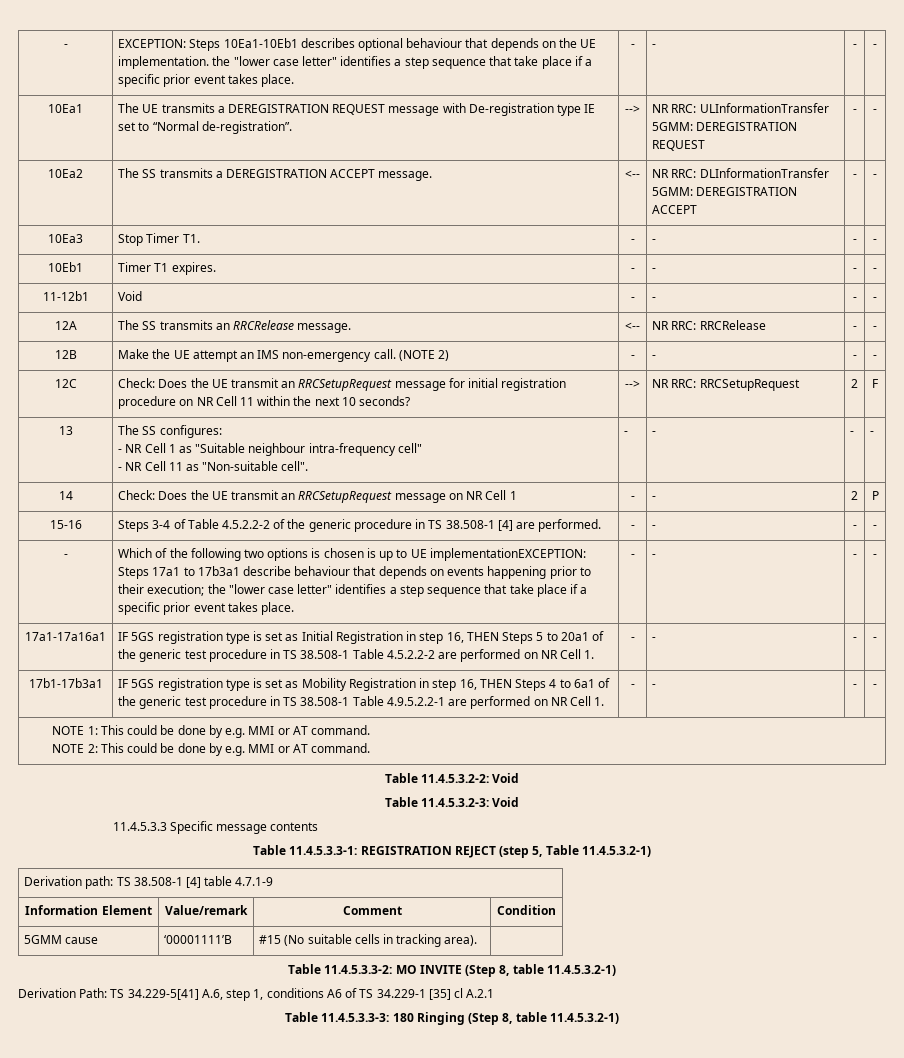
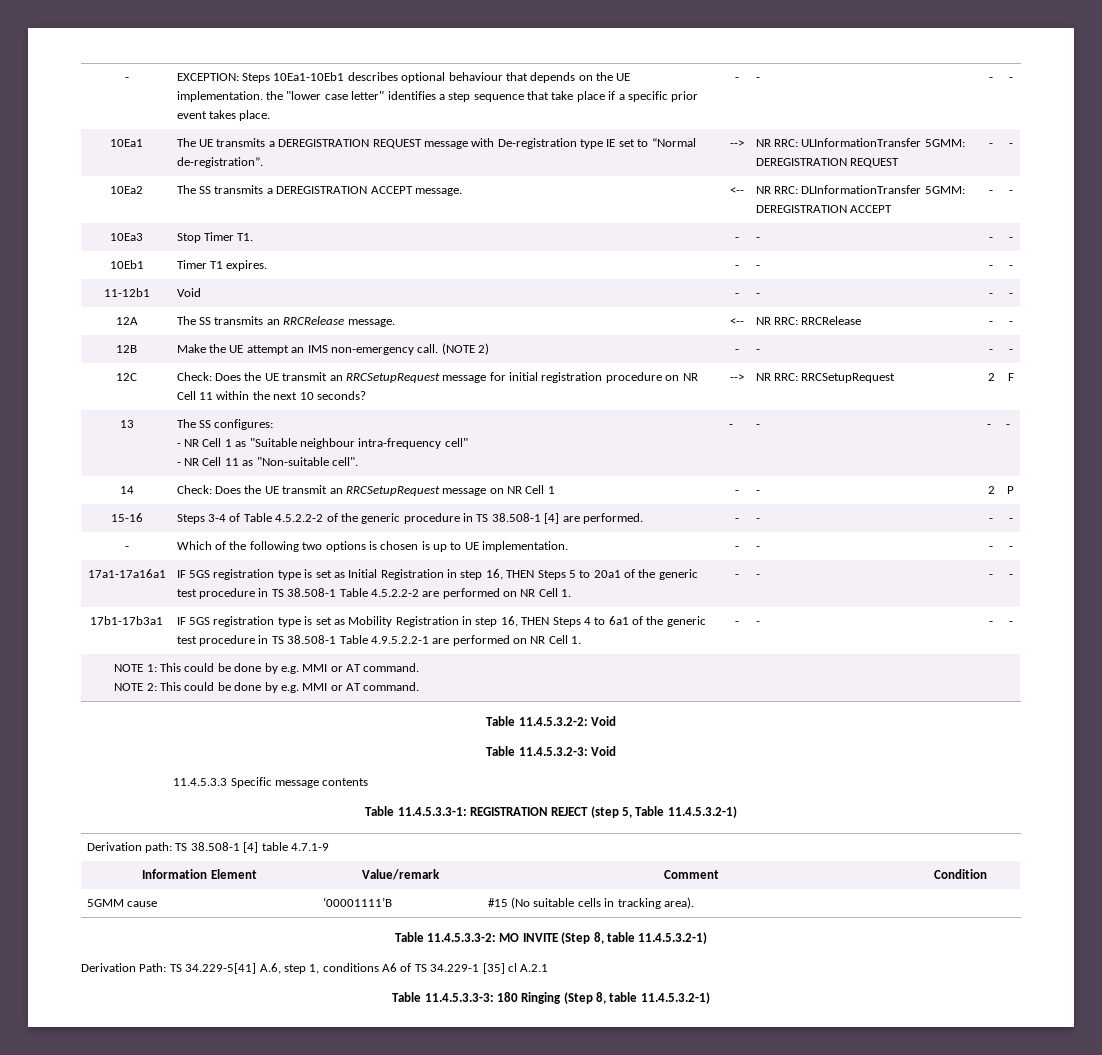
[429,548,586,561] [118,566,591,579] [118,584,588,597] [118,602,295,615] implementationEXCEPTION: Steps 17a1 to 17b3a1 describe behaviour that depends on events happening prior to their execution; the "lower case letter" identifies a step sequence that take place if a specific prior event takes place. -> [482,541,569,552] implementation.

